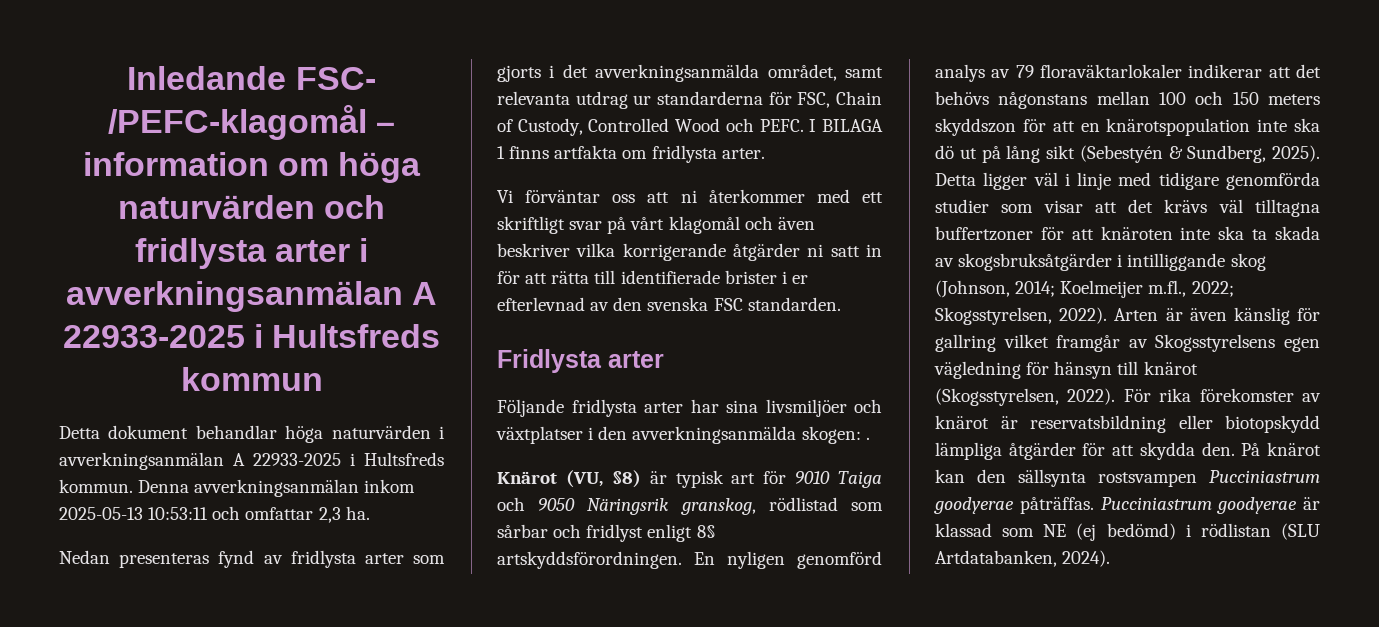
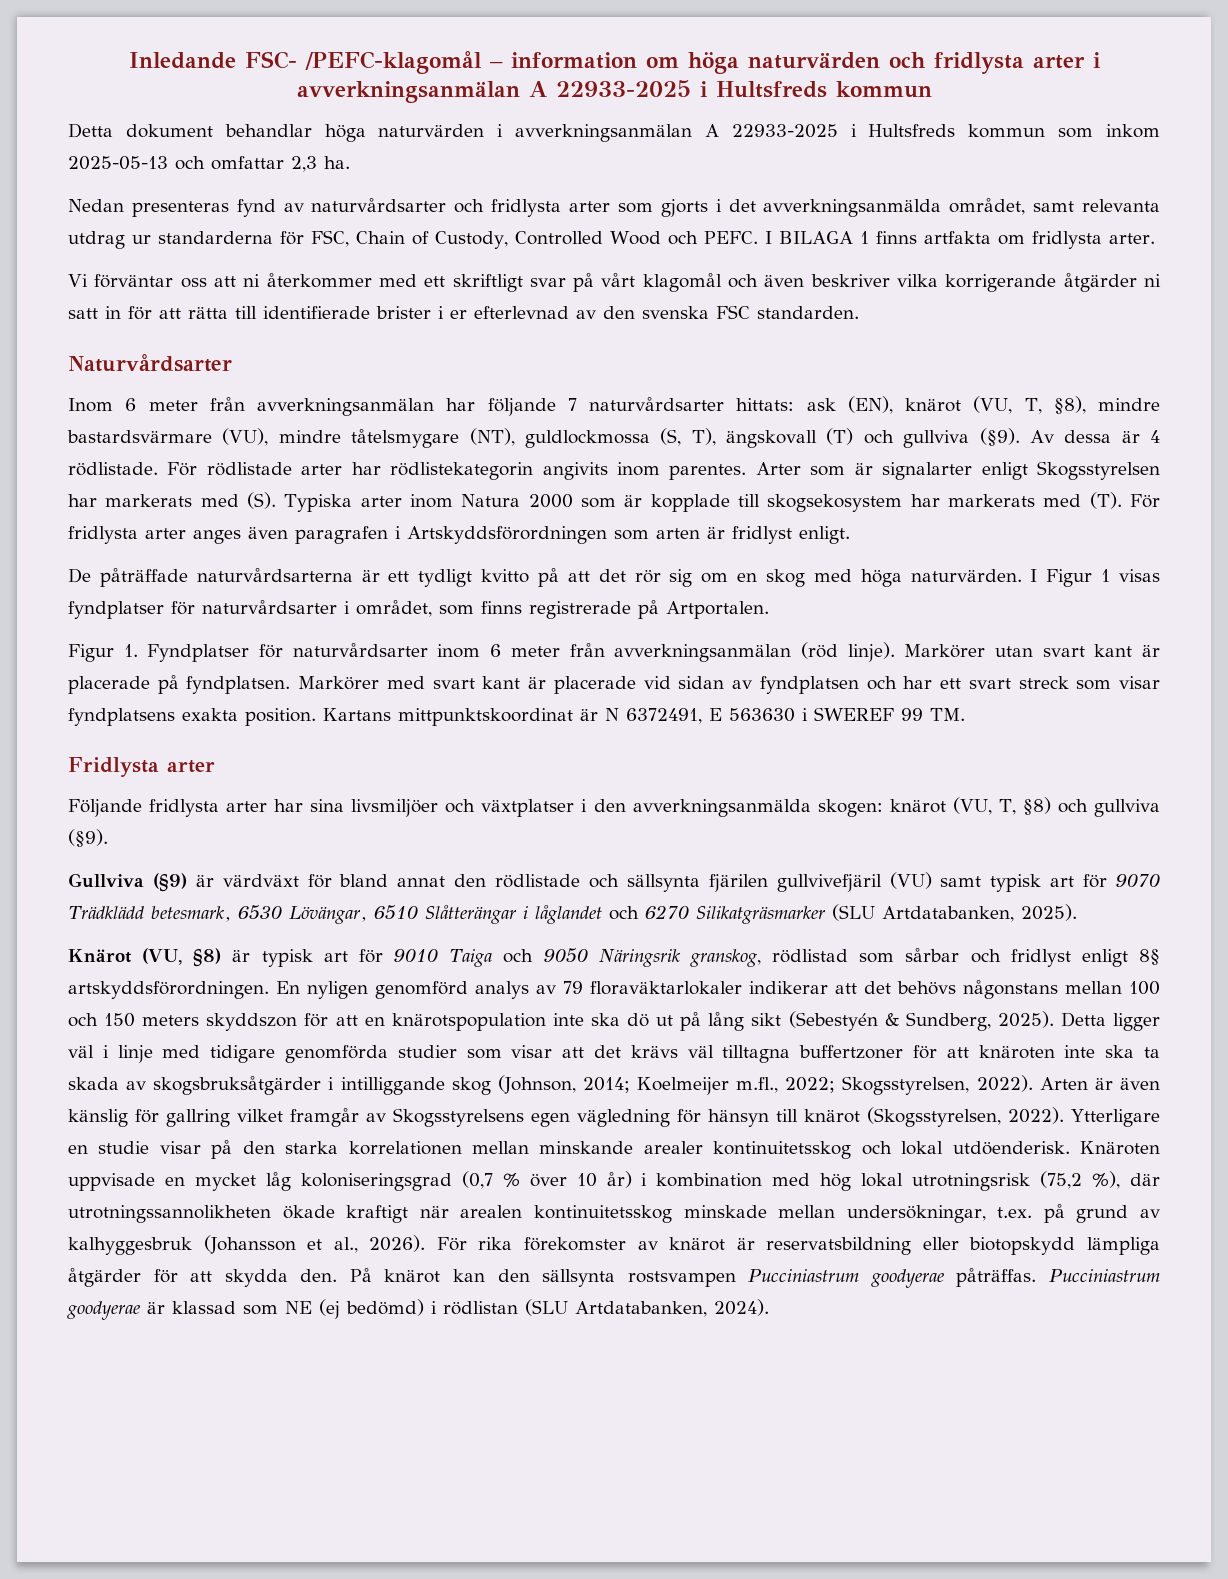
[59,479,360,497] kommun. Denna avverkningsanmälan -> [968,124,1094,138] kommun som
[148,507,209,520] 10:53:11 -> (168, 163) none
(283, 559) none -> [311,198,485,213] naturvårdsarter och
(841, 304) none -> [68,354,232,372] [68,396,1160,416] [67,428,1160,448] [68,461,1161,480] [68,492,1161,512] [68,526,850,544] [68,568,1161,587] [68,600,769,619] [68,642,1160,662] [68,675,1160,694] [68,707,965,726] // Naturvårdsarter // Inom 6 meter från avverkningsanmälan har följande 7 naturvårdsarter hittats: ask (EN), knärot (VU, T, §8), mindre bastardsvärmare (VU), mindre tåtelsmygare (NT), guldlockmossa (S, T), ängskovall (T) och gullviva (§9). Av dessa är 4 rödlistade. För rödlistade arter har rödlistekategorin angivits inom parentes. Arter som är signalarter enligt Skogsstyrelsen har markerats med (S). Typiska arter inom Natura 2000 som är kopplade till skogsekosystem har markerats med (T). För fridlysta arter anges även paragrafen i Artskyddsförordningen som arten är fridlyst enligt. // De påträffade naturvårdsarterna är ett tydligt kvitto på att det rör sig om en skog med höga naturvärden. I Figur 1 visas fyndplatser för naturvårdsarter i området, som finns registrerade på Artportalen. // Figur 1. Fyndplatser för naturvårdsarter inom 6 meter från avverkningsanmälan (röd linje). Markörer utan svart kant är placerade på fyndplatsen. Markörer med svart kant är placerade vid sidan av fyndplatsen och har ett svart streck som visar fyndplatsens exakta position. Kartans mittpunktskoordinat är N 6372491, E 563630 i SWEREF 99 TM.
[865,437,870,440] . -> [889,797,1160,817] [68,829,108,847] [68,872,1161,892] [68,904,1077,924] knärot (VU, T, §8) och gullviva (§9). // Gullviva (§9) är värdväxt för bland annat den rödlistade och sällsynta fjärilen gullvivefjäril (VU) samt typisk art för 9070 Trädklädd betesmark, 6530 Lövängar, 6510 Slåtterängar i låglandet och 6270 Silikatgräsmarker (SLU Artdatabanken, 2025).
(1116, 396) none -> [1071,1109,1161,1127] [68,1140,1160,1159] [68,1171,1160,1191] [68,1204,1160,1223] [68,1235,426,1255] Ytterligare en studie visar på den starka korrelationen mellan minskande arealer kontinuitetsskog och lokal utdöenderisk. Knäroten uppvisade en mycket låg koloniseringsgrad (0,7 % över 10 år) i kombination med hög lokal utrotningsrisk (75,2 %), där utrotningssannolikheten ökade kraftigt när arealen kontinuitetsskog minskade mellan undersökningar, t.ex. på grund av kalhyggesbruk (Johansson et al., 2026).

